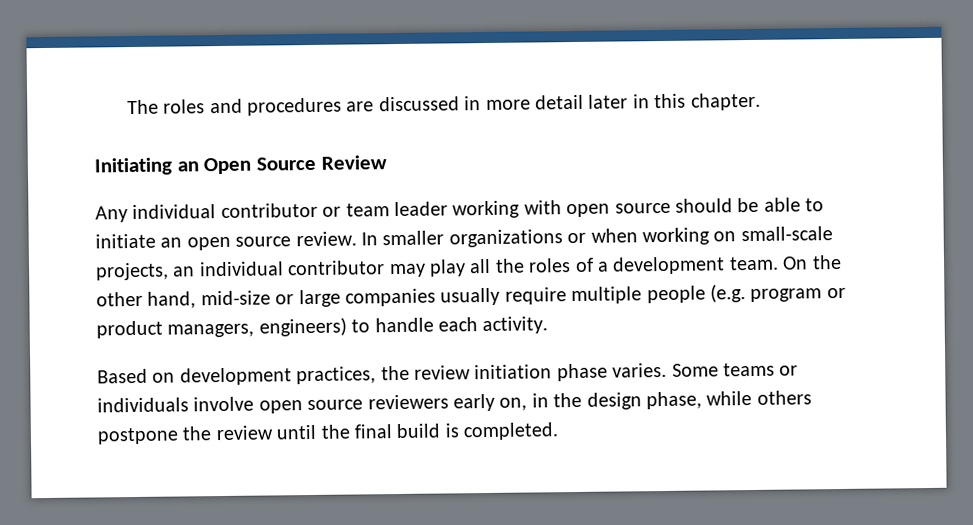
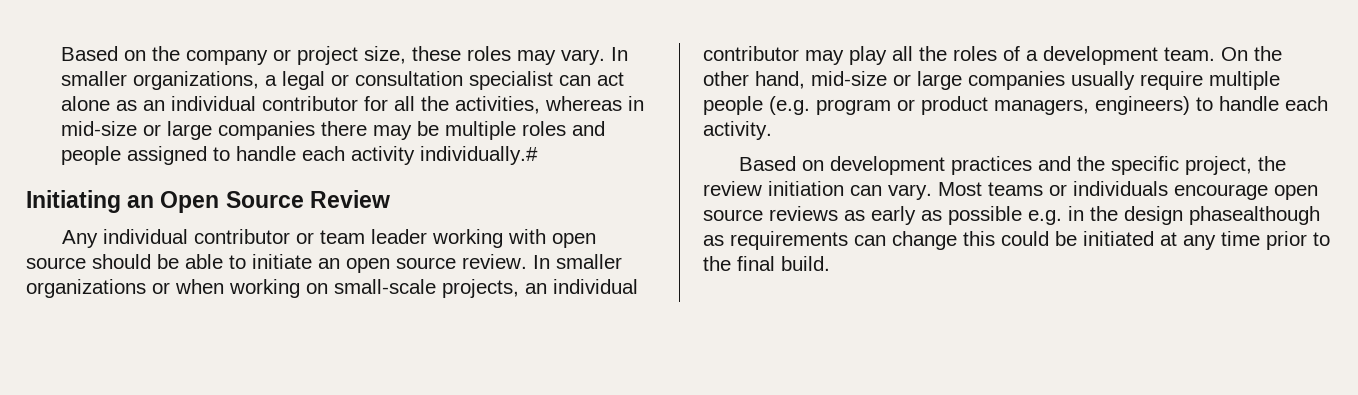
[126,92,761,116] The roles and procedures are discussed in more detail later in this chapter. -> [61,46,629,65] [61,71,625,90] [61,96,645,114] [61,121,606,140] [61,146,539,165] Based on the company or project size, these roles may vary. In smaller organizations, a legal or consultation specialist can act alone as an individual contributor for all the activities, whereas in mid-size or large companies there may be multiple roles and people assigned to handle each activity individually.#
[296,362,719,385] practices, the review initiation phase varies. Some -> [950,156,1286,175] [703,181,982,200] practices and the specific project, the review initiation can vary. Most
[193,390,812,414] [97,422,560,445] involve open source reviewers early on, in the design phase, while others postpone the review until the final build is completed. -> [1174,184,1318,200] [703,206,1320,225] [703,231,1330,250] [703,256,830,271] encourage open source reviews as early as possible e.g. in the design phasealthough as requirements can change this could be initiated at any time prior to the final build.

